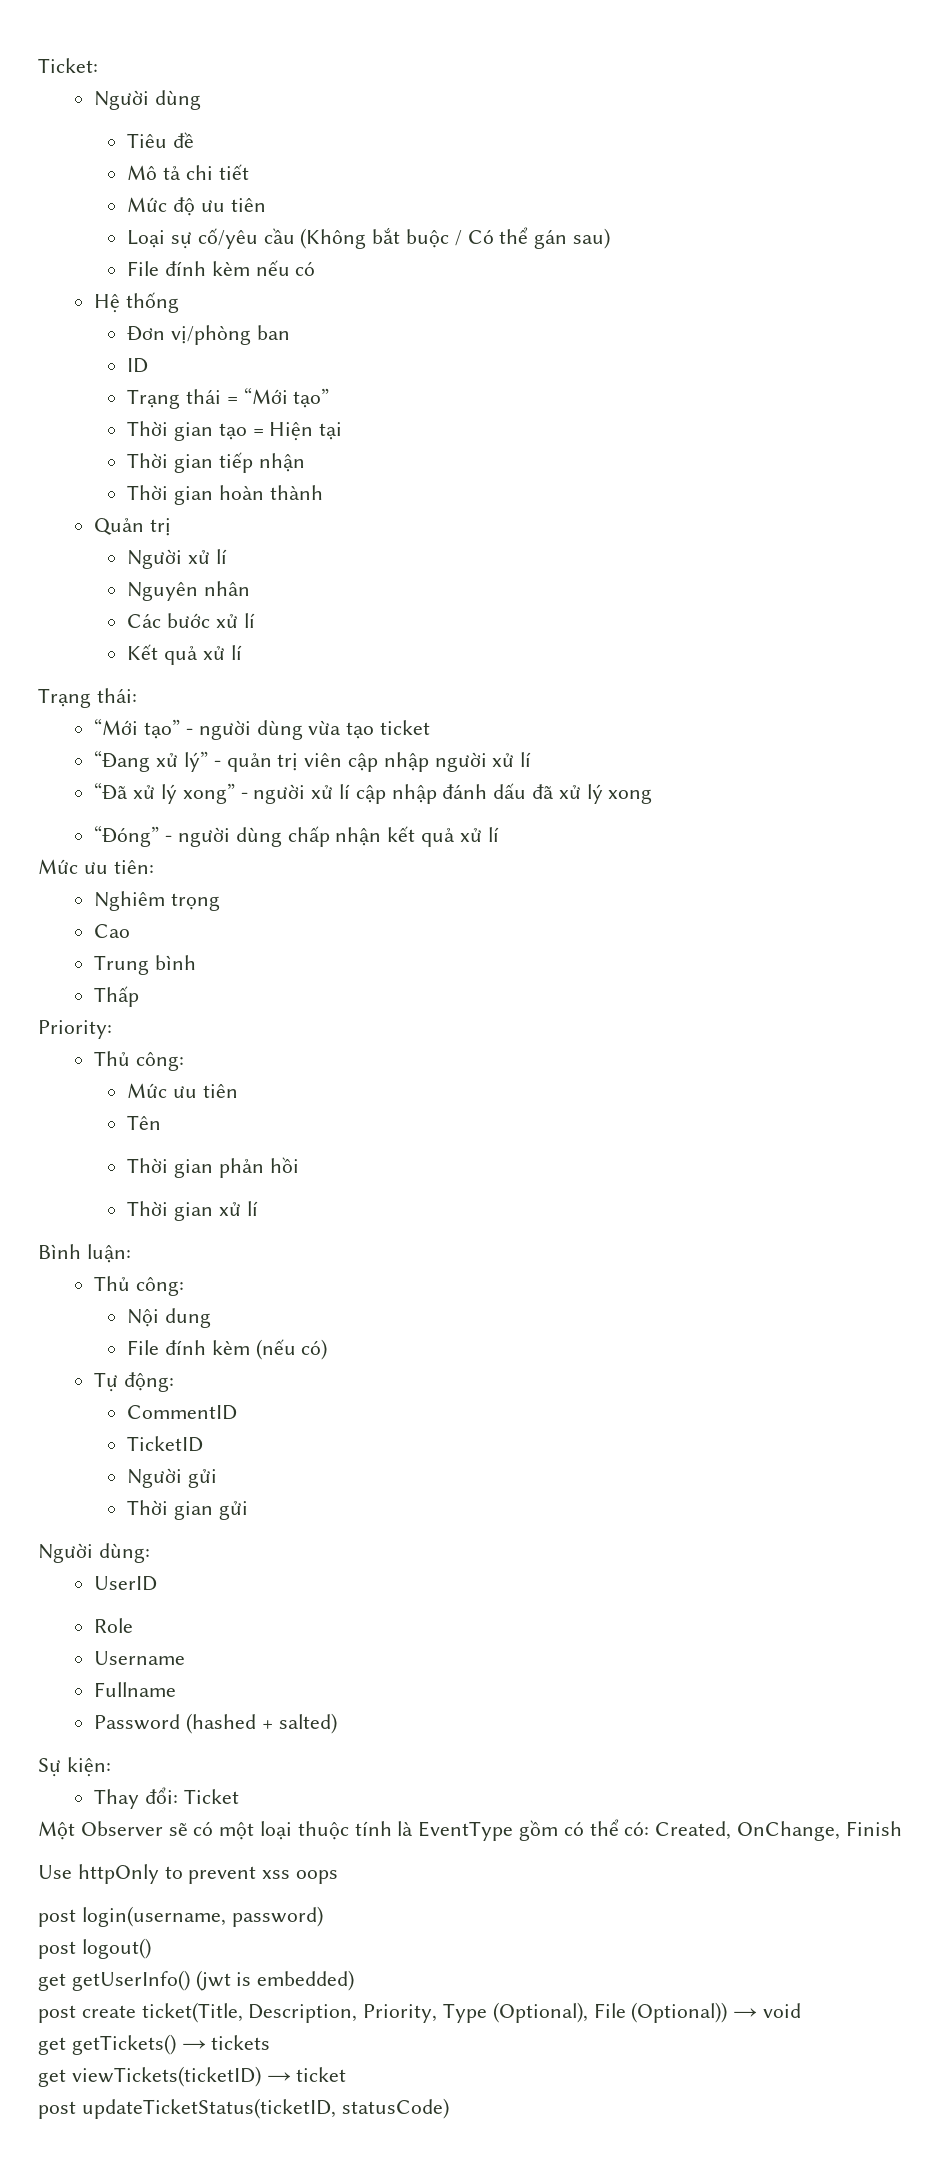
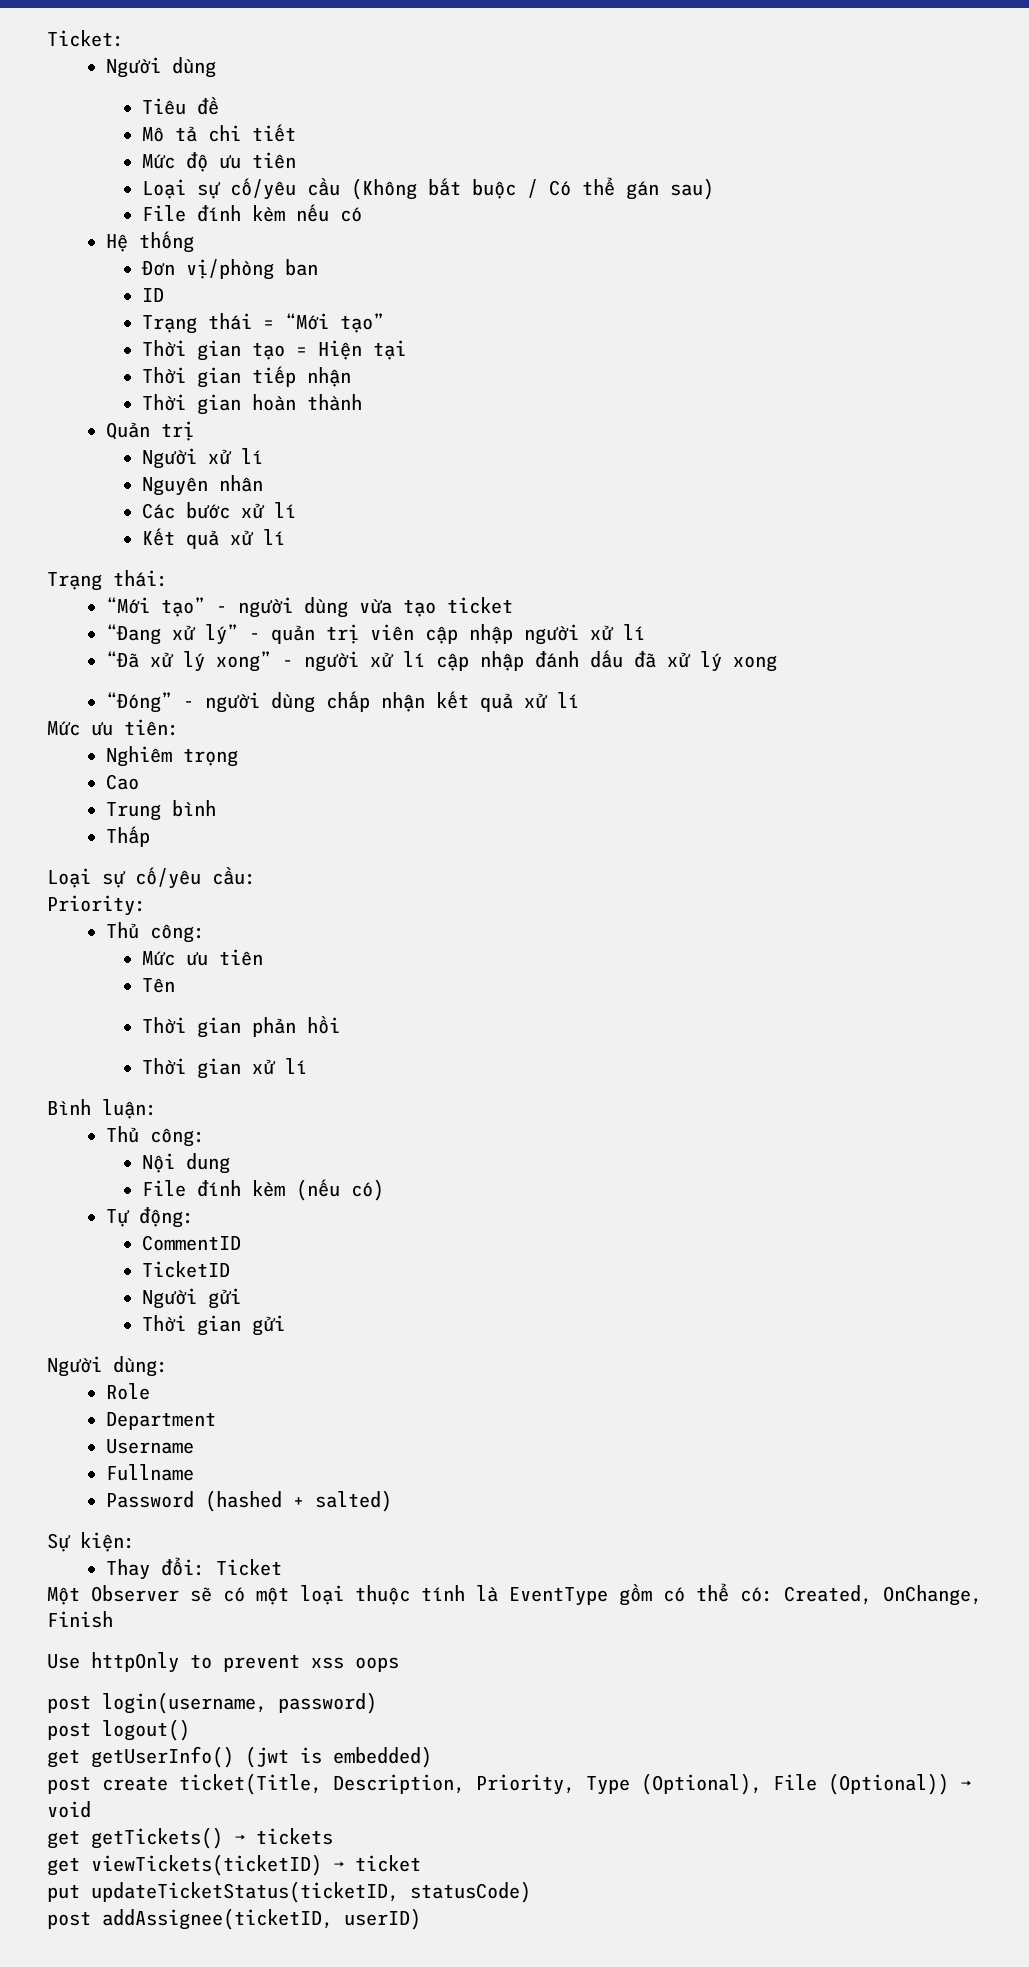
(140, 996) none -> [47,867,256,889] // Loại sự cố/yêu cầu:
[94,1576,158,1591] [94,1618,134,1633] UserID // Role -> [105,1383,150,1400] [105,1412,216,1430] Role // Department
[38,2101,76,2119] post -> [47,1884,80,1902] put
(449, 2108) none -> [47,1908,421,1930] // post addAssignee(ticketID, userID)

